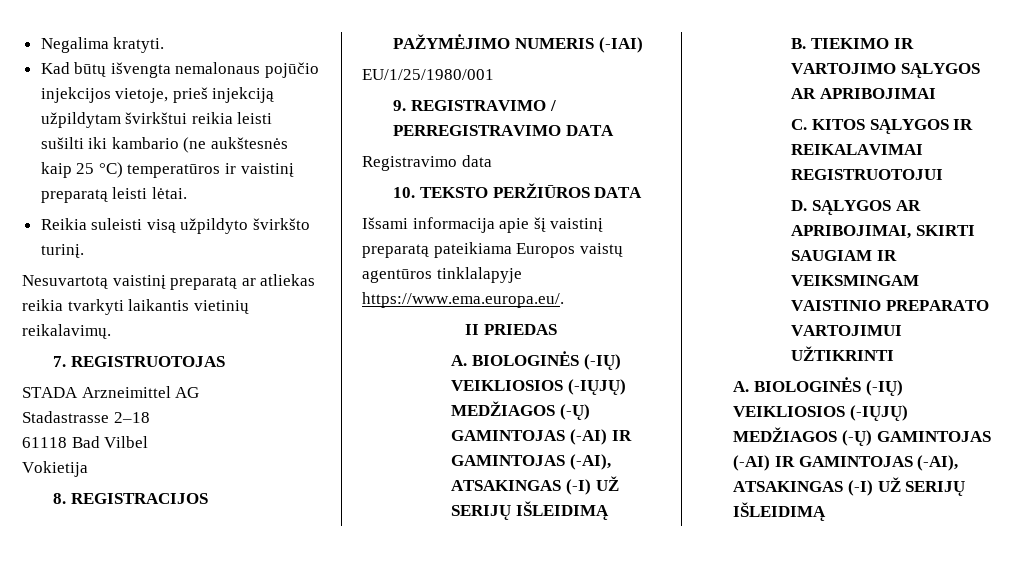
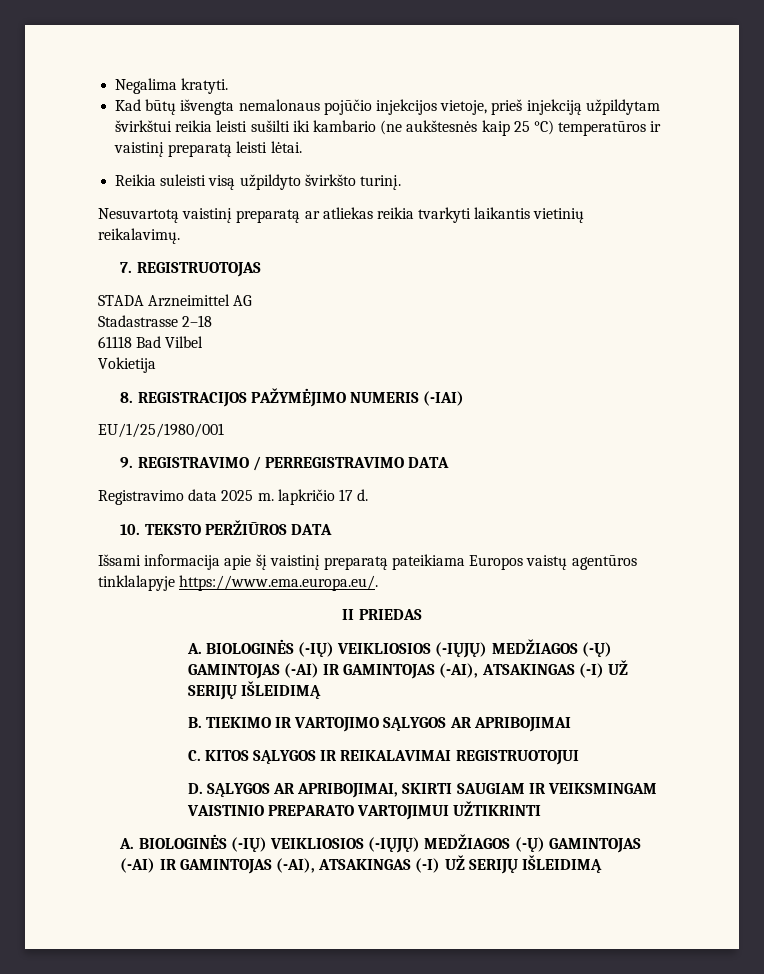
(492, 161) none -> [221,489,369,505] 2025 m. lapkričio 17 d.

